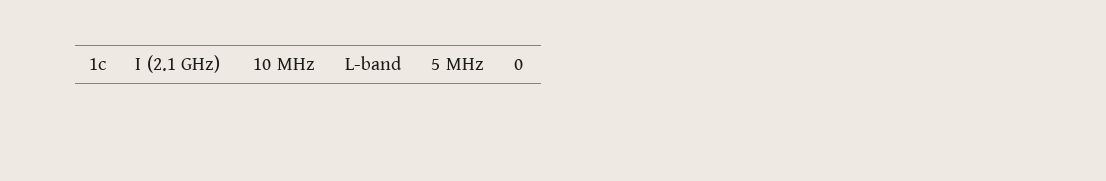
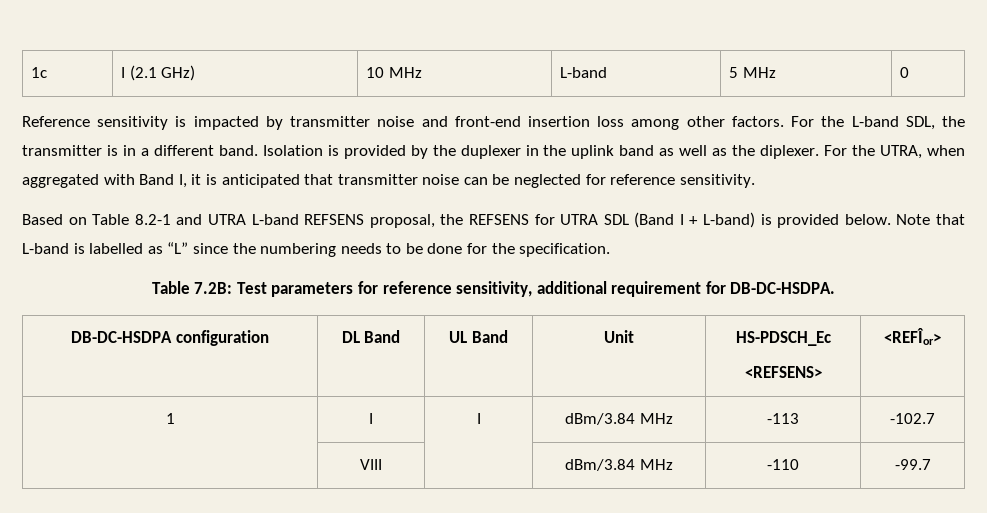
(524, 64) none -> [22,116,965,130] [22,145,966,159] [22,174,755,188] [22,212,966,228] [22,242,611,257] [151,281,836,297] [71,330,269,346] [341,330,401,343] [449,330,508,343] [604,330,634,343] [735,331,831,346] [744,366,822,378] [884,328,941,345] [165,413,175,424] [369,413,373,424] [476,413,481,424] [565,413,673,425] [767,413,799,424] [890,413,935,424] [360,459,382,470] [565,459,673,471] [767,459,799,470] [894,459,931,470] // Reference sensitivity is impacted by transmitter noise and front-end insertion loss among other factors. For the L-band SDL, the transmitter is in a different band. Isolation is provided by the duplexer in the uplink band as well as the diplexer. For the UTRA, when aggregated with Band I, it is anticipated that transmitter noise can be neglected for reference sensitivity. // Based on Table 8.2-1 and UTRA L-band REFSENS proposal, the REFSENS for UTRA SDL (Band I + L-band) is provided below. Note that L-band is labelled as “L” since the numbering needs to be done for the specification. // Table 7.2B: Test parameters for reference sensitivity, additional requirement for DB-DC-HSDPA. // DB-DC-HSDPA configuration | DL Band | UL Band | Unit | HS-PDSCH_Ec // <REFSENS> | <REFÎor> // 1 | I | I | dBm/3.84 MHz | -113 | -102.7 // | VIII | | dBm/3.84 MHz | -110 | -99.7

